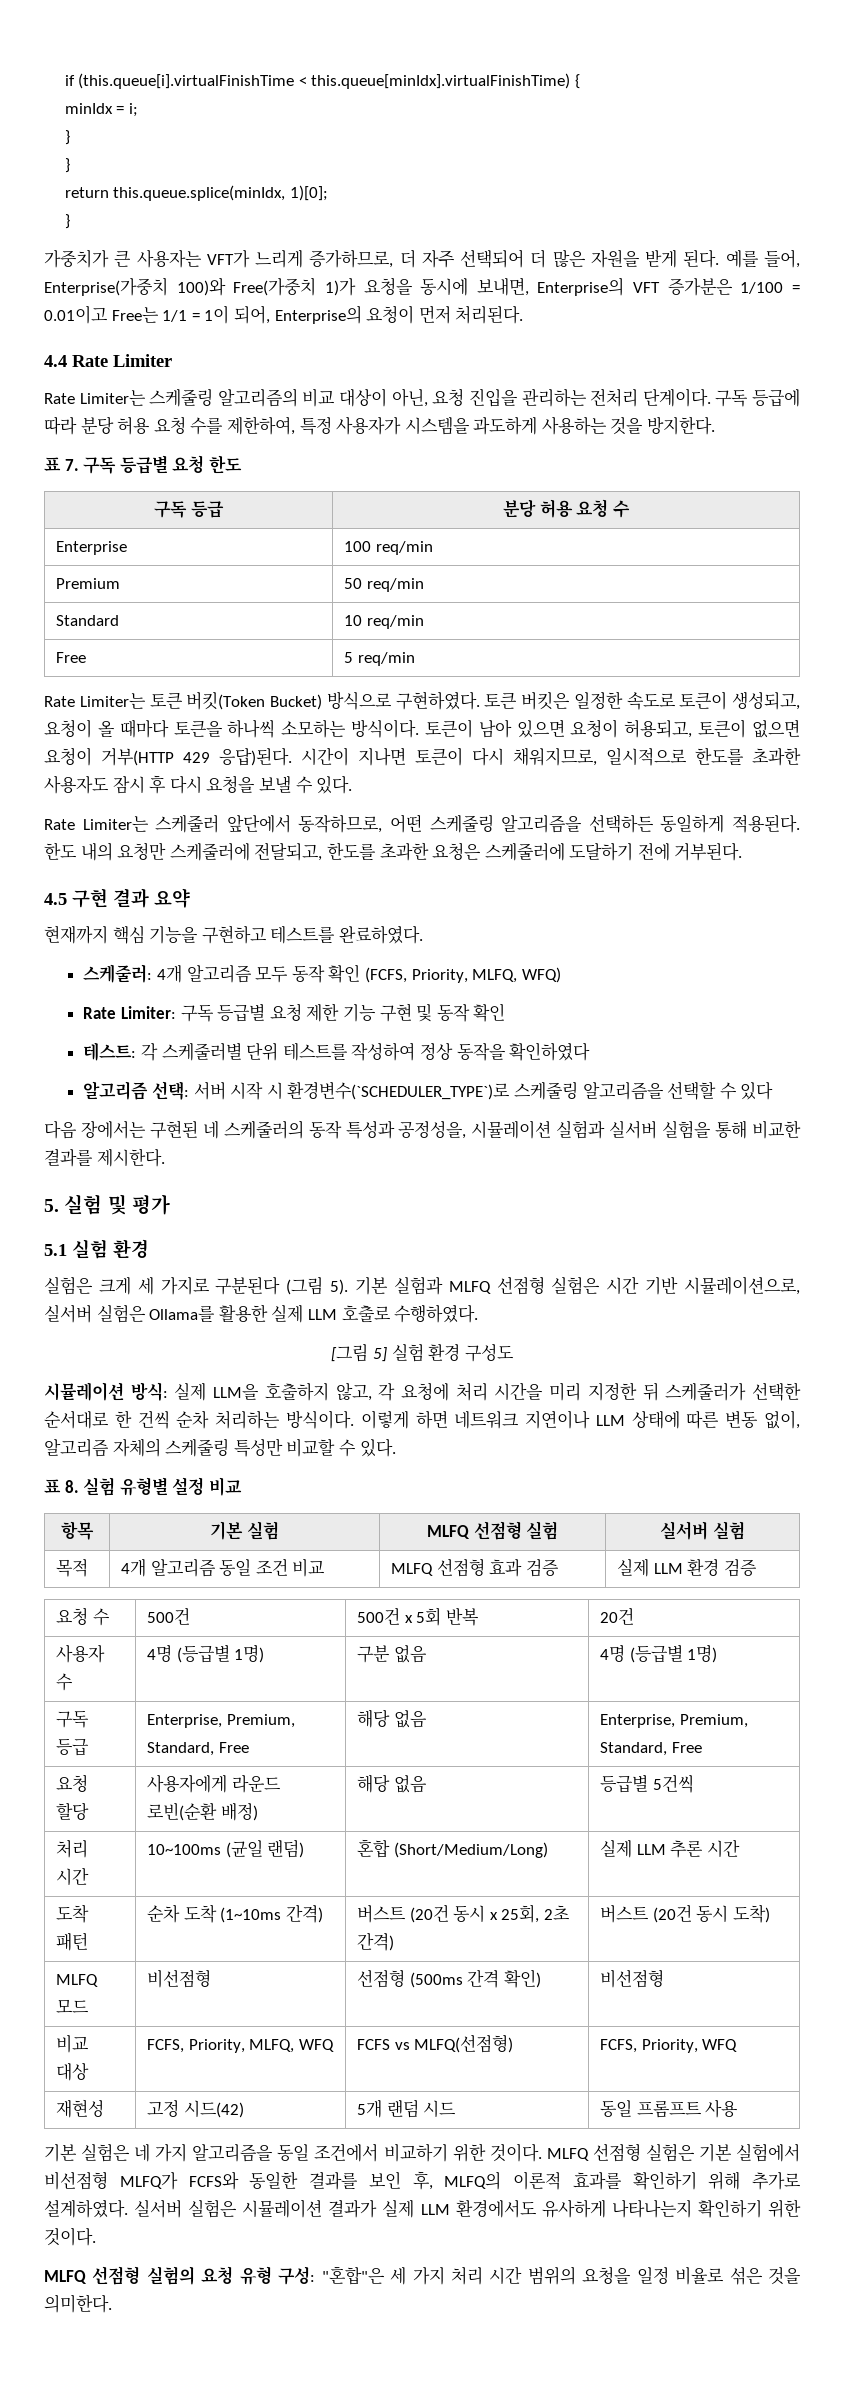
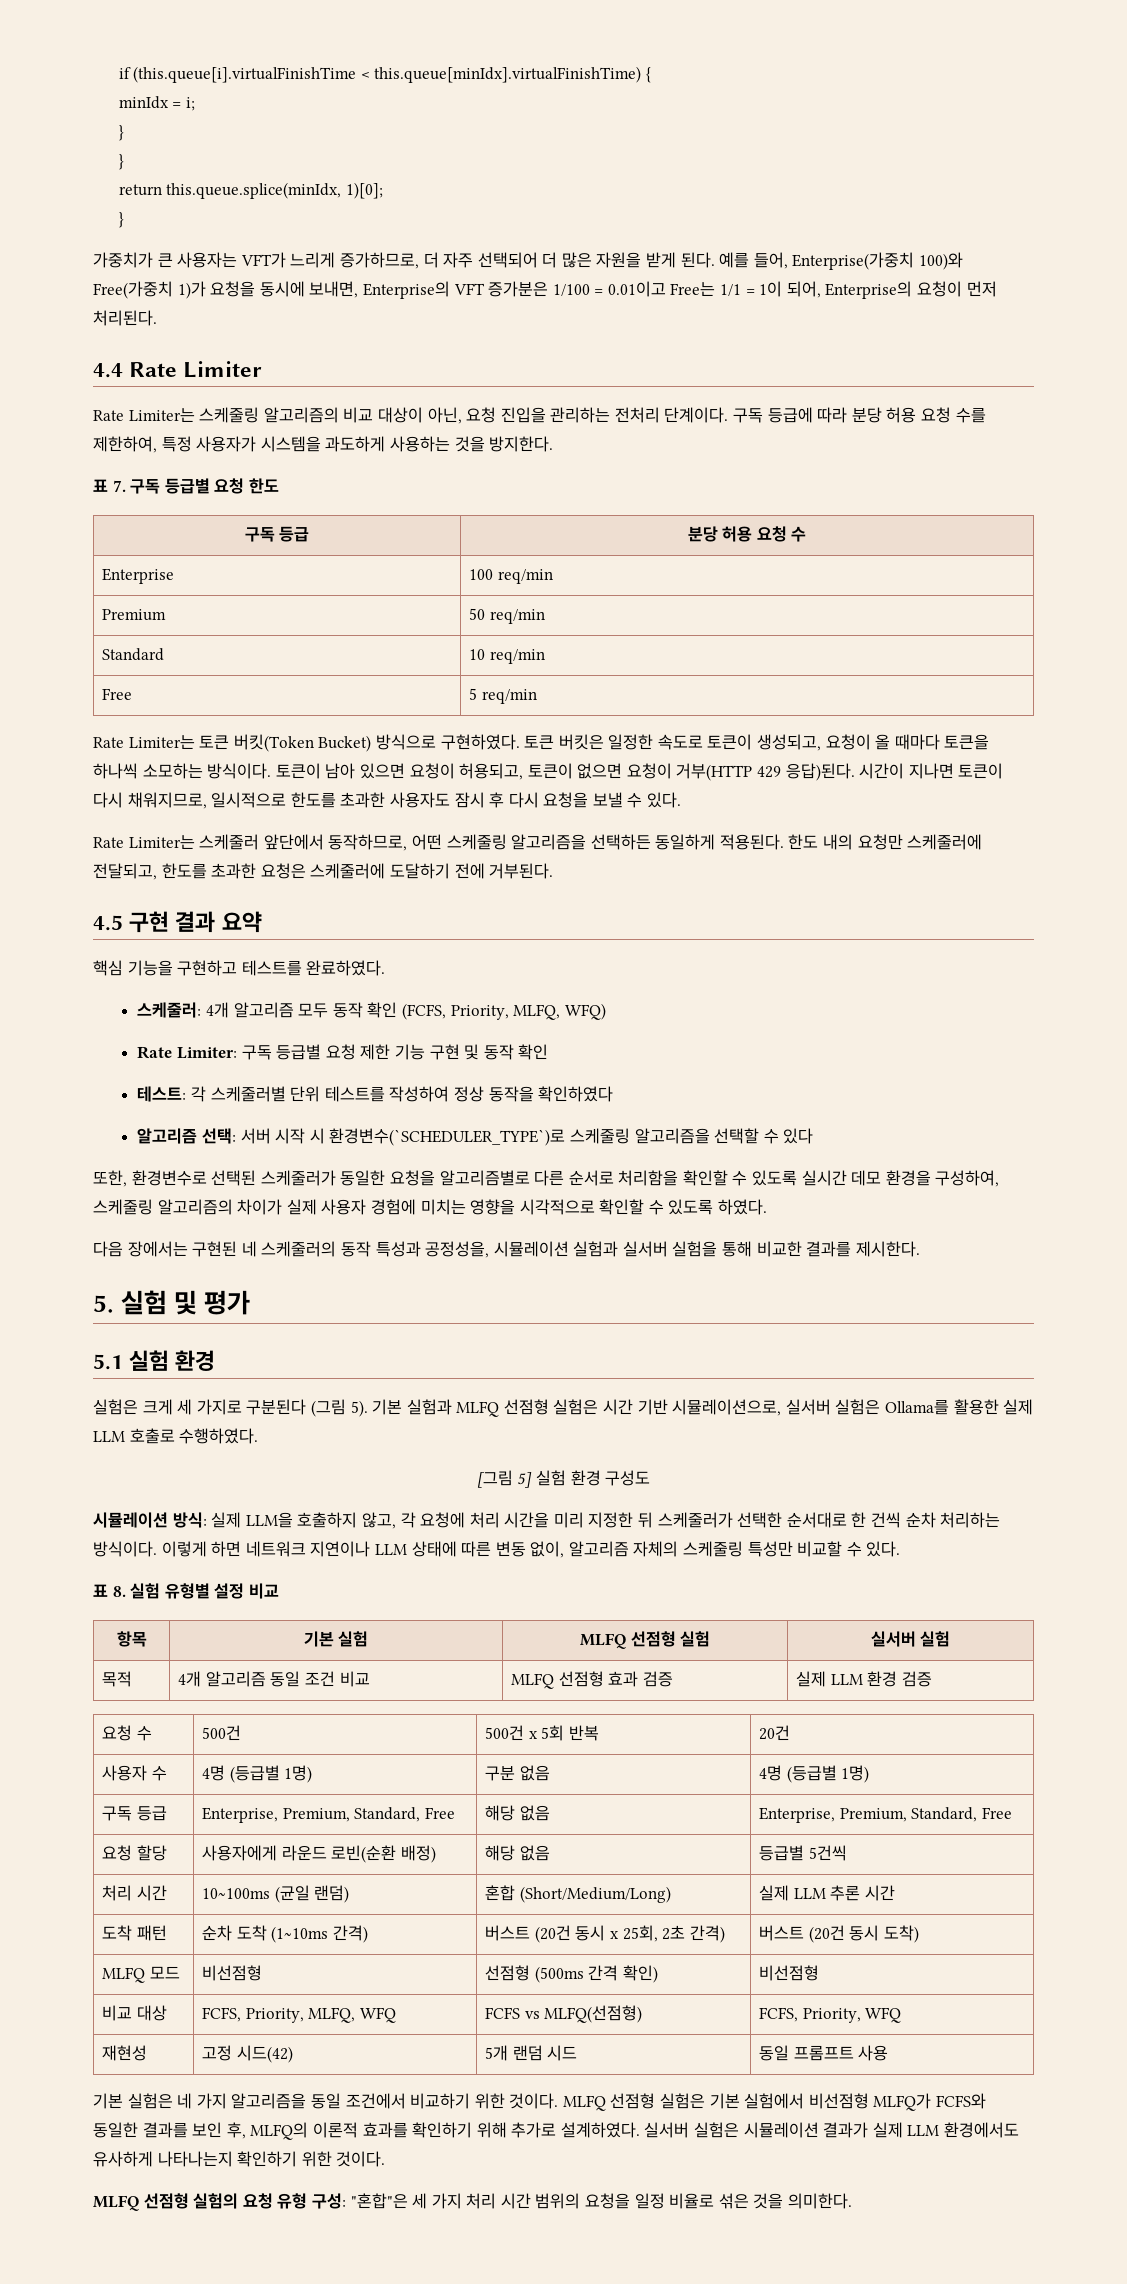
[44,925,108,944] 현재까지 -> (262, 922) none
(774, 1091) none -> [93,1170,1000,1187] [93,1199,768,1215] // 또한, 환경변수로 선택된 스케줄러가 동일한 요청을 알고리즘별로 다른 순서로 처리함을 확인할 수 있도록 실시간 데모 환경을 구성하여, 스케줄링 알고리즘의 차이가 실제 사용자 경험에 미치는 영향을 시각적으로 확인할 수 있도록 하였다.

